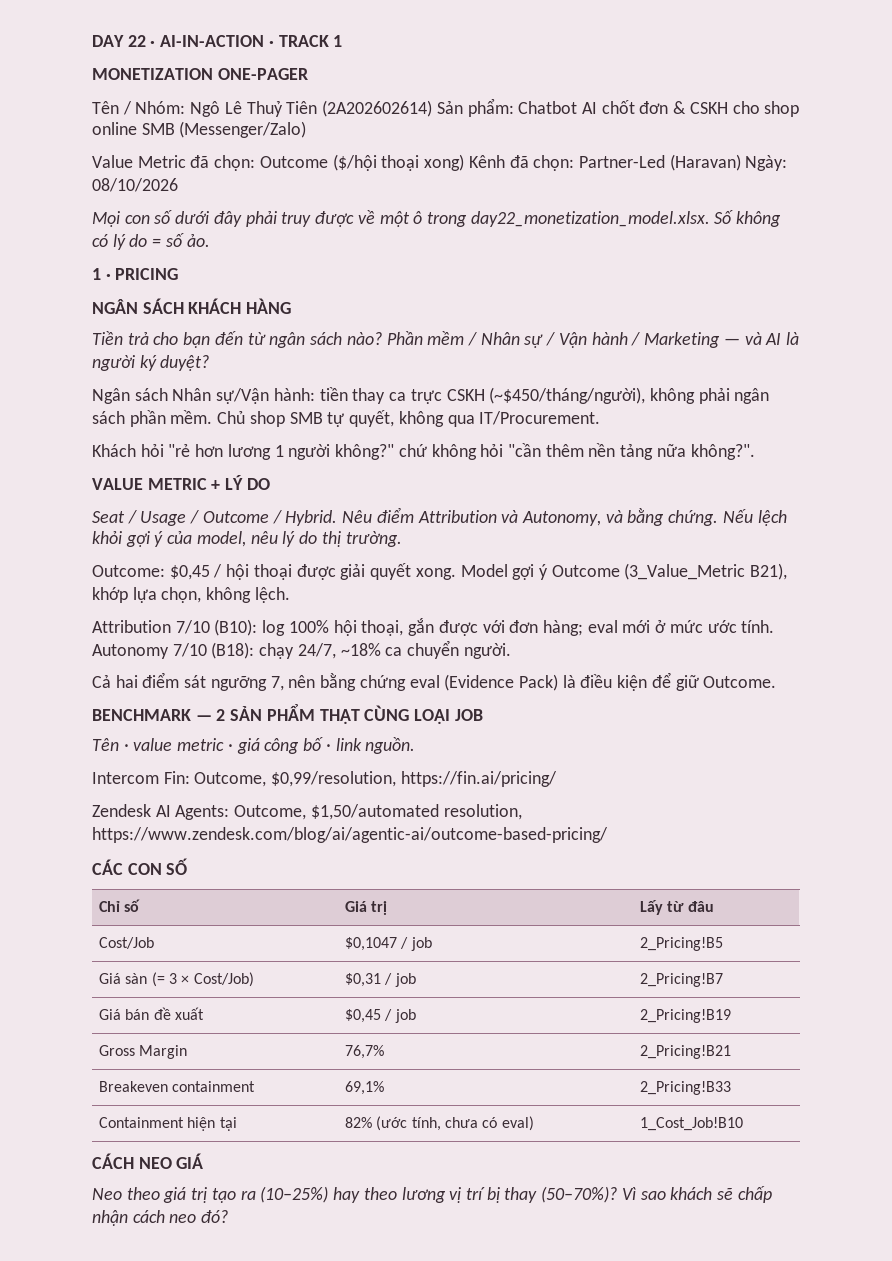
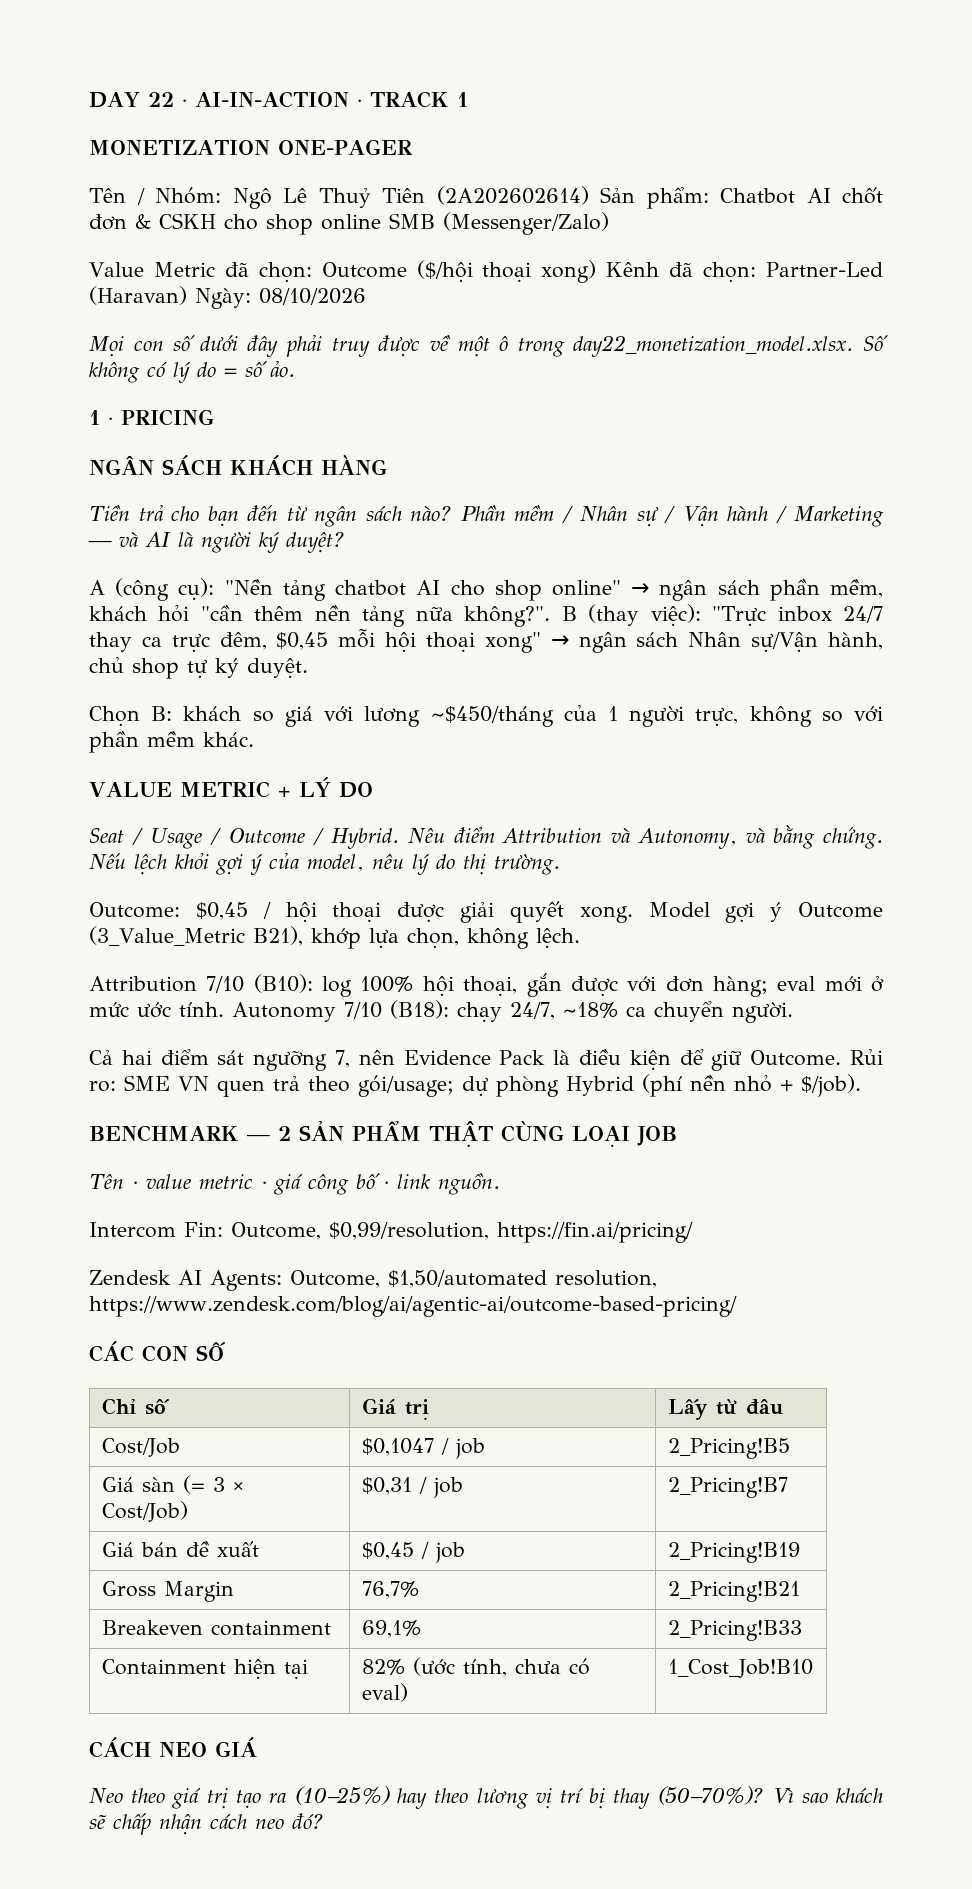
[92,387,770,404] [92,410,601,427] [92,444,477,460] Ngân sách Nhân sự/Vận hành: tiền thay ca trực CSKH (~$450/tháng/người), không phải ngân sách phần mềm. Chủ shop SMB tự quyết, không qua IT/Procurement. // Khách hỏi "rẻ hơn lương 1 người không?" chứ không -> [89,578,883,601] [89,606,147,621] A (công cụ): "Nền tảng chatbot AI cho shop online" → ngân sách phần mềm, khách
(755, 452) none -> [561,604,883,626] [89,629,884,653] [89,657,308,679] [89,705,883,727] [89,731,254,753] B (thay việc): "Trực inbox 24/7 thay ca trực đêm, $0,45 mỗi hội thoại xong" → ngân sách Nhân sự/Vận hành, chủ shop tự ký duyệt. // Chọn B: khách so giá với lương ~$450/tháng của 1 người trực, không so với phần mềm khác.
[320,673,558,691] bằng chứng eval (Evidence Pack) -> [403,1050,546,1065] Evidence Pack
(777, 682) none -> [850,1049,884,1065] [89,1074,861,1097] Rủi ro: SME VN quen trả theo gói/usage; dự phòng Hybrid (phí nền nhỏ + $/job).

